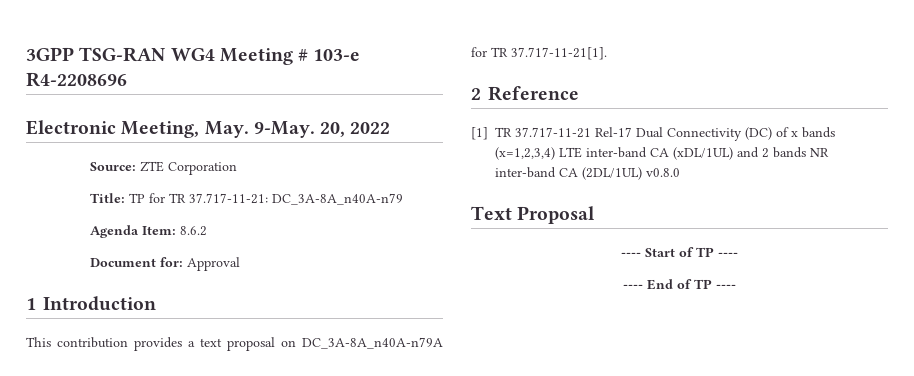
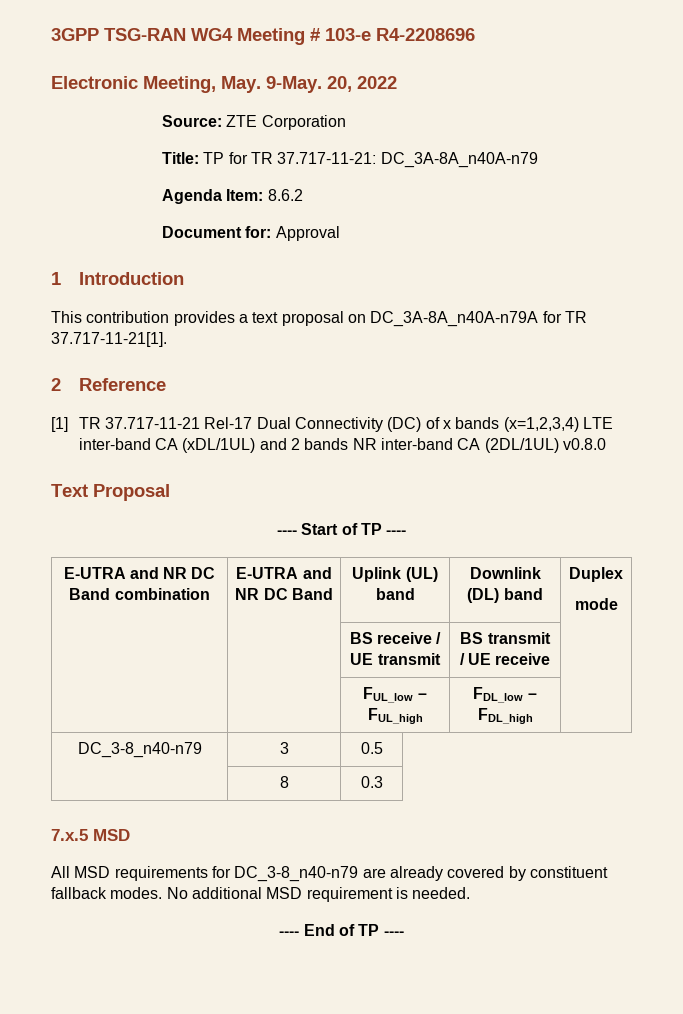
(738, 254) none -> [63,567,216,579] [69,588,210,600] [236,567,332,579] [235,588,333,600] [352,567,438,582] [375,588,415,600] [469,567,541,579] [467,588,543,603] [569,567,623,582] [574,598,618,610] [349,632,442,644] [350,653,441,665] [460,632,551,644] [459,653,551,665] [363,687,427,703] [367,708,423,724] [473,687,537,703] [477,708,533,724] [77,742,202,758] [279,742,289,754] [360,742,383,754] [279,776,289,788] [360,776,383,788] [51,829,130,841] [51,866,608,882] [51,887,471,902] // E-UTRA and NR DC Band combination | E-UTRA and NR DC Band | Uplink (UL) band | Downlink (DL) band | Duplex // mode // | | BS receive / UE transmit | BS transmit / UE receive | // | | FUL_low – FUL_high | FDL_low – FDL_high | // DC_3-8_n40-n79 | 3 | 0.5 // | 8 | 0.3 // 7.x.5 MSD // All MSD requirements for DC_3-8_n40-n79 are already covered by constituent fallback modes. No additional MSD requirement is needed.

